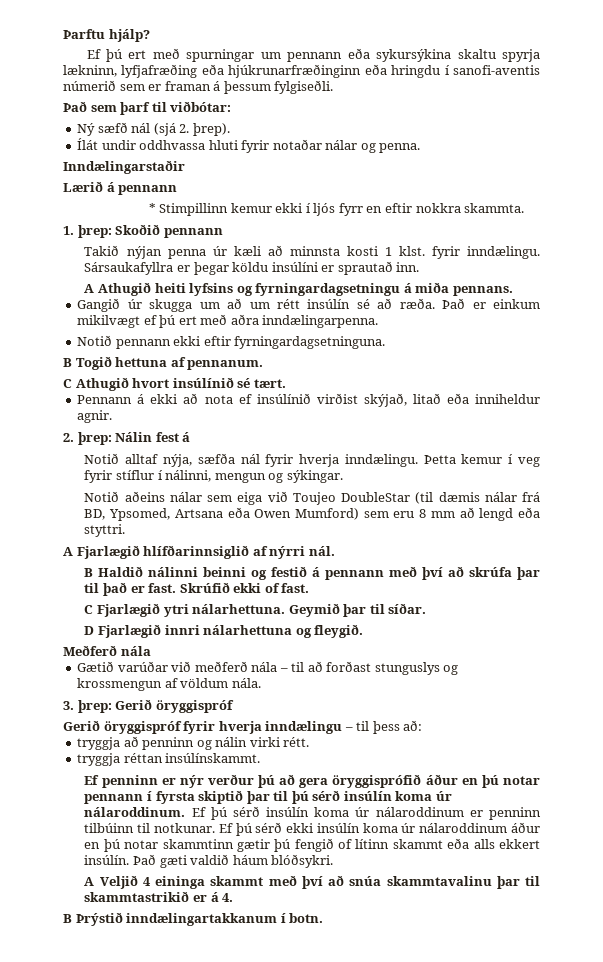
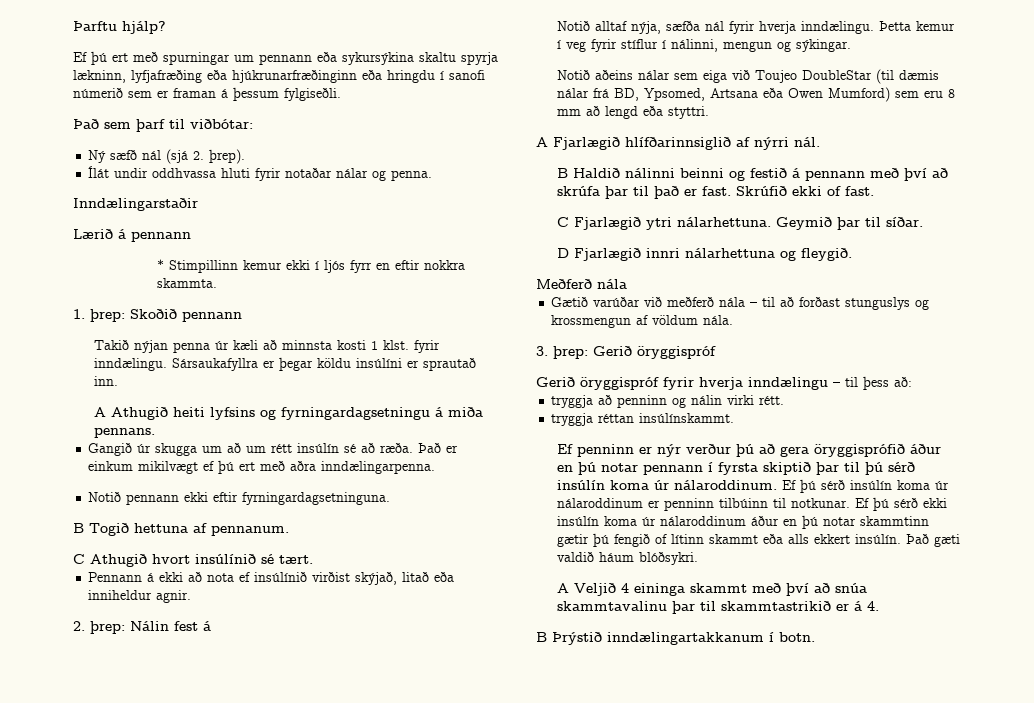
[453,65,540,75] sanofi-aventis -> [449,70,485,80] sanofi

